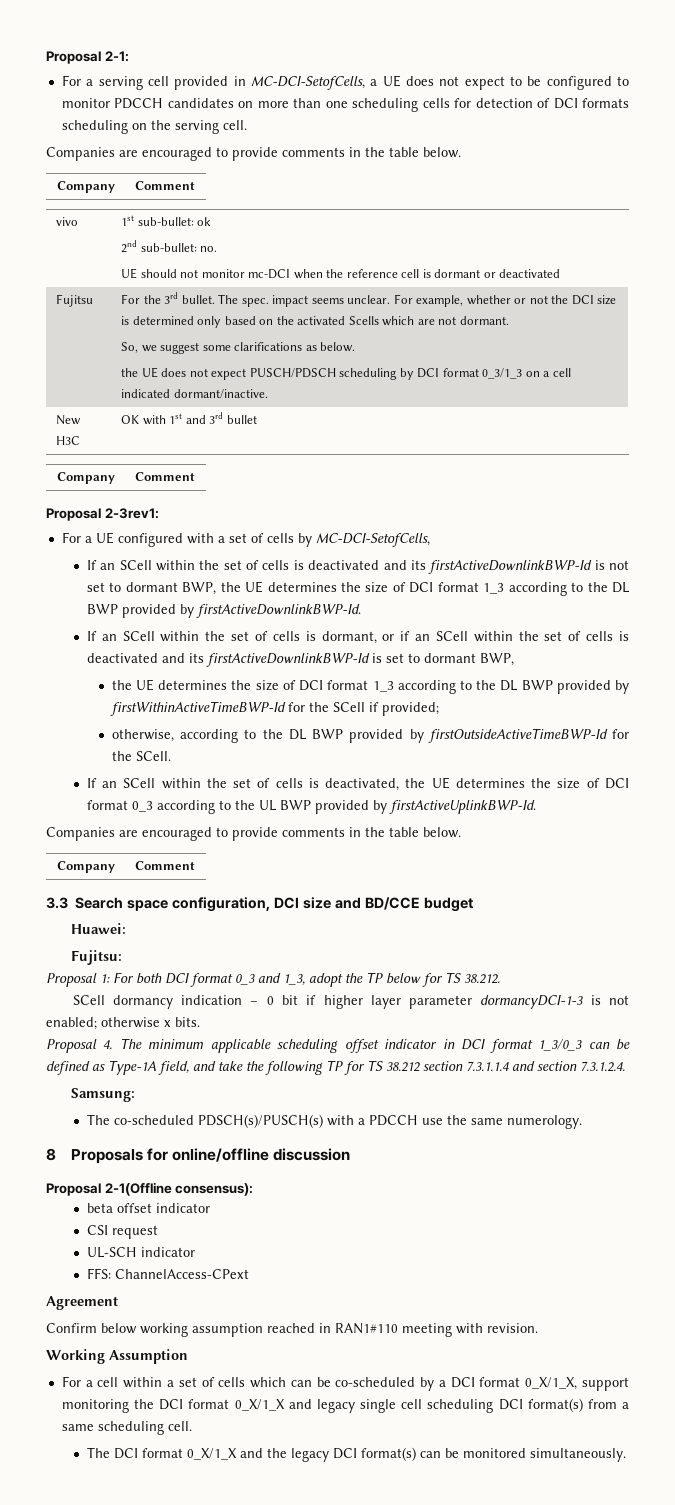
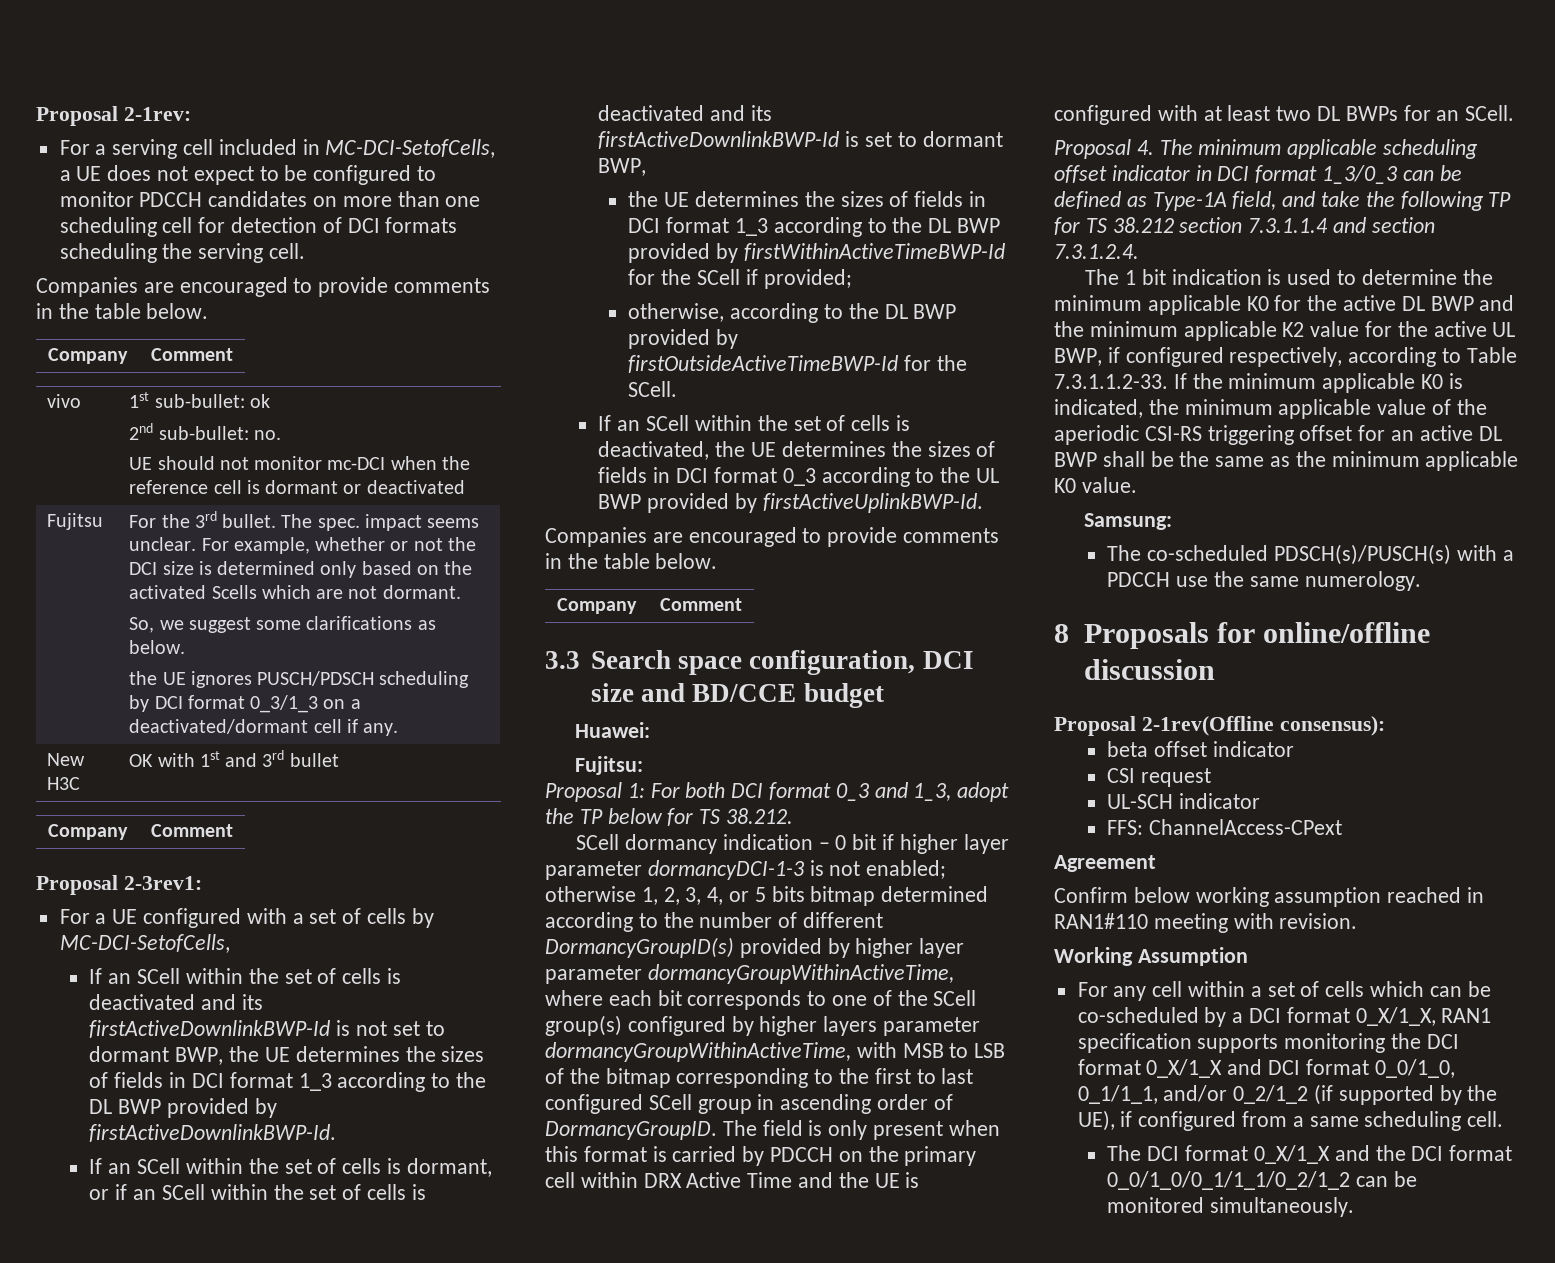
[46,51,129,64] Proposal 2-1: -> [36,106,191,126] Proposal 2-1rev:
[174,76,229,90] provided -> [218,139,297,155] included
[422,98,450,108] cells -> [162,217,193,233] cell
[131,123,147,130] on -> (157, 253) none
[161,368,247,380] does not expect -> [190,671,252,688] ignores
[552,368,571,377] [120,389,268,399] cell indicated dormant/inactive. -> [129,719,399,736] deactivated/dormant cell if any.
[365,582,406,593] size of -> [441,1046,485,1062] [89,1072,187,1088] sizes of fields in
[255,680,296,691] size of -> [840,191,986,207] sizes of fields in
[557,778,600,789] size of -> [927,441,996,457] [598,467,671,483] sizes of fields in
[164,1017,200,1027] x bits. -> [641,886,989,906] [545,912,884,932] [545,937,965,958] [545,964,954,984] [545,990,977,1010] [545,1015,981,1036] [545,1042,1006,1062] [545,1068,974,1088] [545,1094,953,1114] [545,1120,1000,1140] [545,1146,977,1166] [545,1172,920,1188] [1054,105,1515,125] 1, 2, 3, 4, or 5 bits bitmap determined according to the number of different DormancyGroupID(s) provided by higher layer parameter dormancyGroupWithinActiveTime, where each bit corresponds to one of the SCell group(s) configured by higher layers parameter dormancyGroupWithinActiveTime, with MSB to LSB of the bitmap corresponding to the first to last configured SCell group in ascending order of DormancyGroupID. The field is only present when this format is carried by PDCCH on the primary cell within DRX Active Time and the UE is configured with at least two DL BWPs for an SCell.
(625, 1066) none -> [1085,269,1493,285] [1054,295,1515,315] [1054,321,1516,341] [1054,347,1517,367] [1054,373,1463,393] [1054,399,1487,419] [1054,425,1502,445] [1054,451,1519,471] [1054,477,1137,493] // The 1 bit indication is used to determine the minimum applicable K0 for the active DL BWP and the minimum applicable K2 value for the active UL BWP, if configured respectively, according to Table 7.3.1.1.2-33. If the minimum applicable K0 is indicated, the minimum applicable value of the aperiodic CSI-RS triggering offset for an active DL BWP shall be the same as the minimum applicable K0 value.
[104,1182,172,1196] 2-1(Offline -> [1141,716,1274,736] 2-1rev(Offline
[85,1380,93,1387] a -> [1113,986,1147,1001] any
[581,1377,629,1391] support -> [1441,1008,1492,1023] [1077,1033,1279,1053] RAN1 specification supports
[316,1398,583,1413] legacy single cell scheduling DCI format(s) -> [1268,1059,1455,1078] [1077,1084,1498,1105] [1077,1110,1237,1131] DCI format 0_0/1_0, 0_1/1_1, and/or 0_2/1_2 (if supported by the UE), if configured
[290,1447,416,1462] legacy DCI format(s) -> [1411,1145,1513,1161] [1107,1171,1351,1190] DCI format 0_0/1_0/0_1/1_1/0_2/1_2

